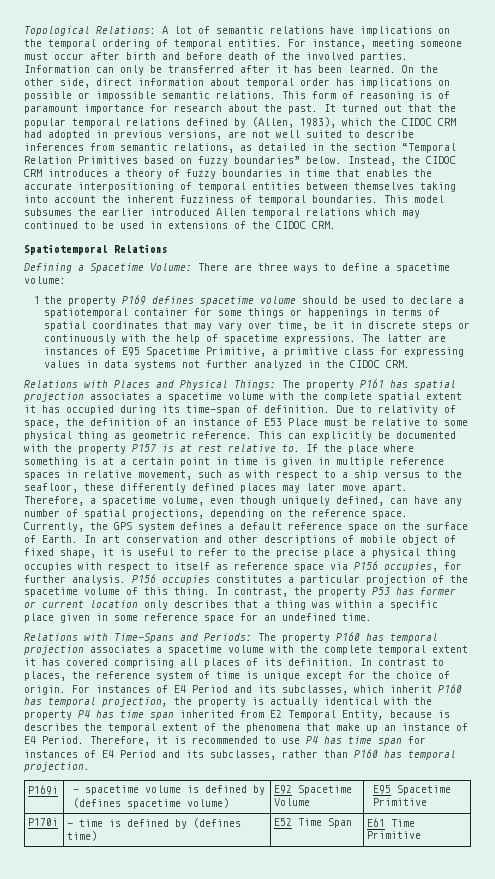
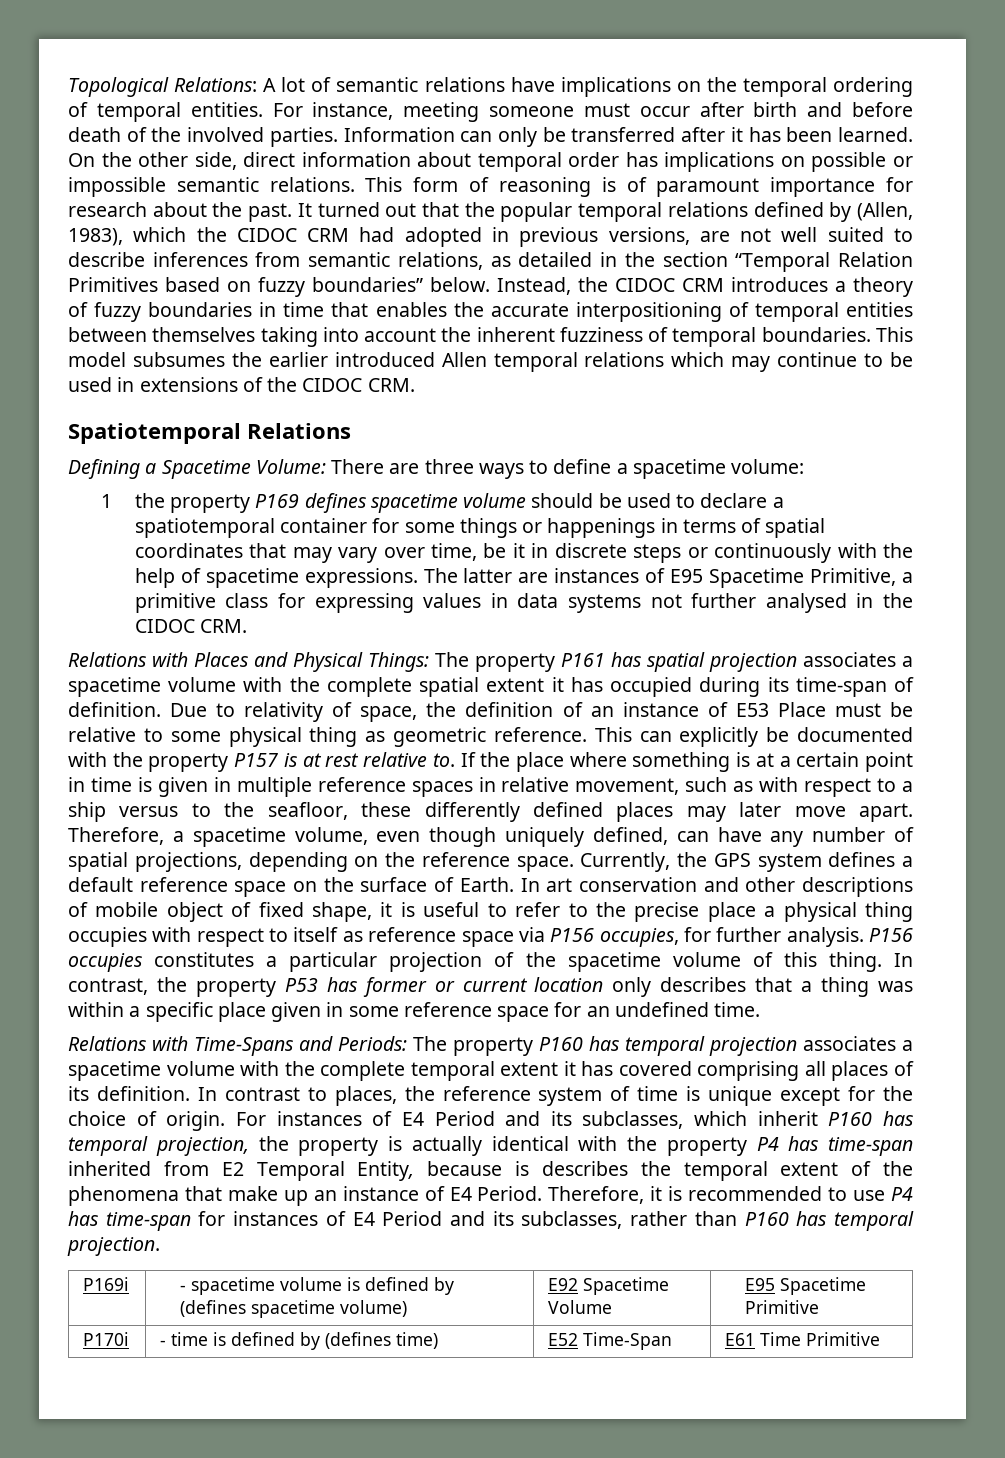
[24,221,78,229] continued -> [777,352,858,367] continue
[253,360,302,370] analyzed -> [765,593,847,613] analysed
[120,710,174,720] time span -> [828,1137,913,1156] time-span
[348,736,402,746] time span -> [105,1212,191,1231] time-span
[298,818,353,828] Time Span -> [583,1332,673,1350] Time-Span

